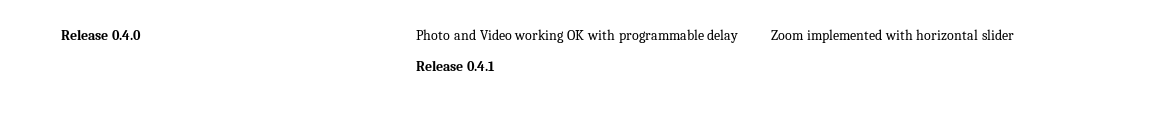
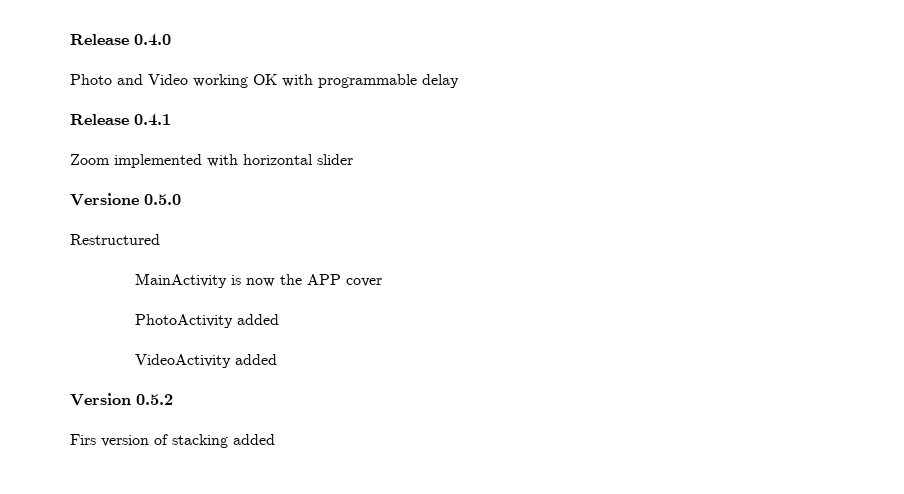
(1015, 34) none -> [70,193,181,206] [70,234,160,245] [134,273,382,288] [134,314,279,328] [134,354,277,368] [70,393,173,406] [70,434,275,448] // Versione 0.5.0 // Restructured // MainActivity is now the APP cover // PhotoActivity added // VideoActivity added // Version 0.5.2 // Firs version of stacking added

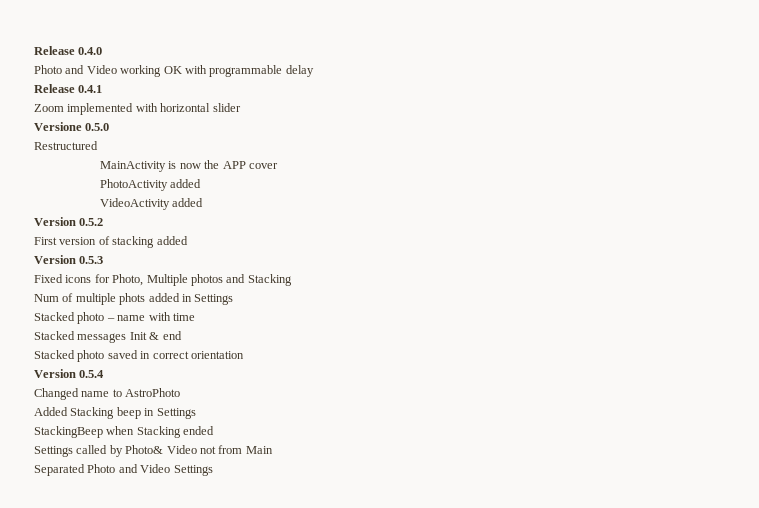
[70,434,96,445] Firs -> [34,237,57,245] First
(275, 439) none -> [34,255,104,264] [34,274,292,286] [34,293,234,305] [34,312,195,324] [34,331,182,343] [34,350,244,362] [34,369,105,378] [34,388,181,400] [34,407,196,419] [34,426,215,438] [34,445,273,457] [34,464,213,476] // Version 0.5.3 // Fixed icons for Photo, Multiple photos and Stacking // Num of multiple phots added in Settings // Stacked photo – name with time // Stacked messages Init & end // Stacked photo saved in correct orientation // Version 0.5.4 // Changed name to AstroPhoto // Added Stacking beep in Settings // StackingBeep when Stacking ended // Settings called by Photo& Video not from Main // Separated Photo and Video Settings

